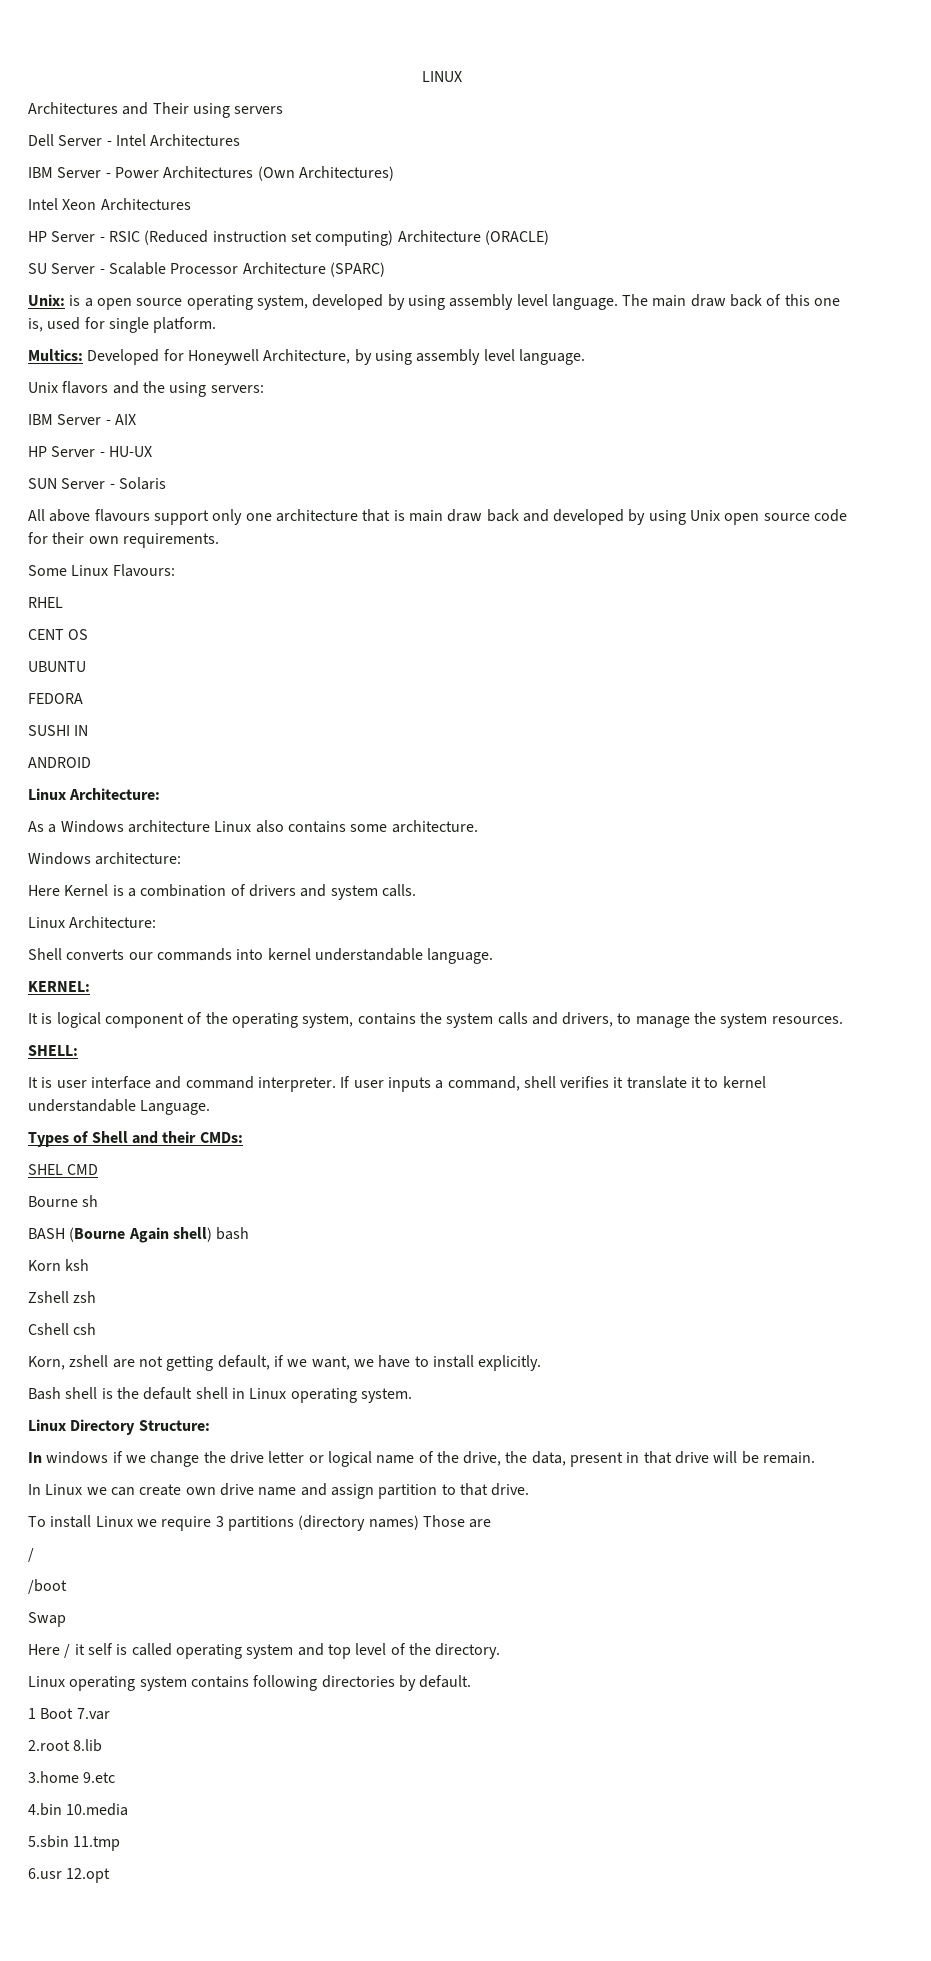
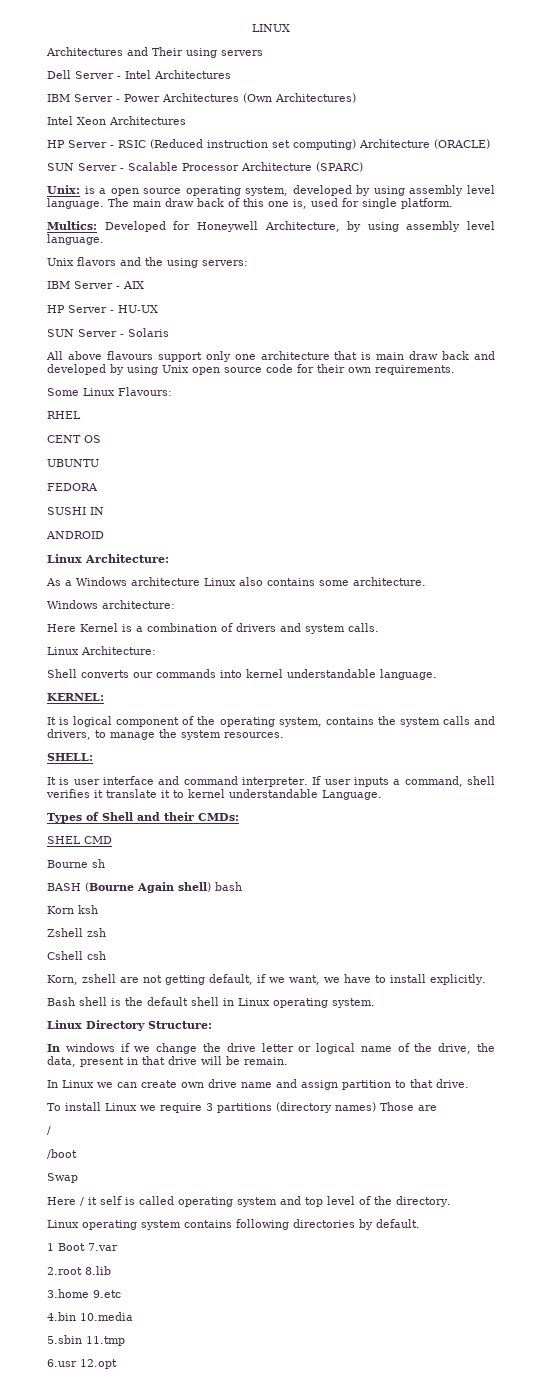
[28,263,47,274] SU -> [47,163,74,171] SUN

